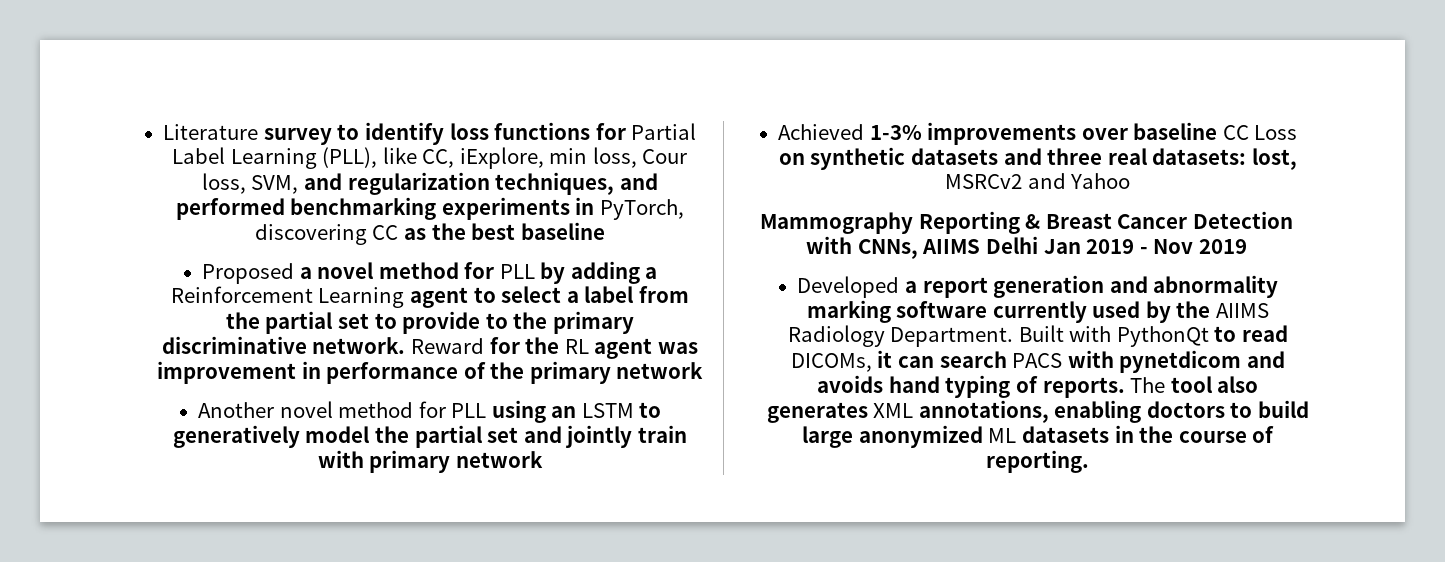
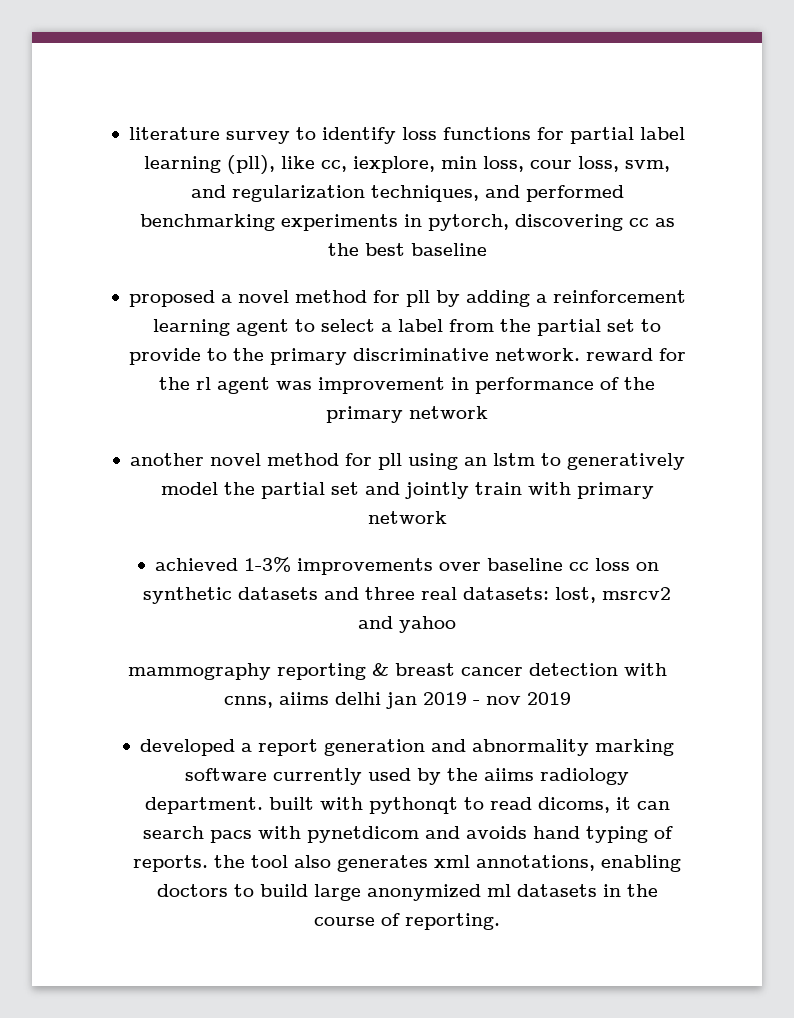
[163,124,259,140] Literature -> [129,127,221,140] literature
[631,123,697,140] [172,147,688,169] [201,173,299,194] Partial Label Learning (PLL), like CC, iExplore, min loss, Cour loss, SVM, -> [570,127,686,144] [144,155,671,175] partial label learning (pll), like cc, iexplore, min loss, cour loss, svm,
[599,199,684,220] [254,224,399,245] PyTorch, discovering CC -> [427,214,649,231] pytorch, discovering cc
[202,263,295,284] Proposed -> [128,290,215,307] proposed
[499,264,535,279] PLL -> [405,290,430,307] pll
[170,286,405,308] Reinforcement Learning -> [552,290,686,303] [153,319,231,336] reinforcement learning
[410,338,484,354] Reward -> [585,348,653,361] reward
[564,339,589,354] RL -> [196,377,212,390] rl
[198,401,487,418] Another novel method for PLL -> [129,453,402,470] another novel method for pll
[581,403,634,418] LSTM -> [492,453,535,466] lstm
[778,124,865,140] Achieved -> [155,558,239,571] achieved
[1222,125,1298,140] CC Loss -> [569,558,631,571] cc loss
[945,173,1131,189] [760,211,1293,234] [806,236,1081,259] MSRCv2 and Yahoo // Mammography Reporting & Breast Cancer Detection with CNNs, AIIMS Delhi Jan -> [602,587,672,600] [358,616,457,633] [127,663,667,680] [223,692,417,709] msrcv2 and yahoo // mammography reporting & breast cancer detection with cnns, aiims delhi jan
[1153,239,1194,254] Nov -> [485,696,521,705] nov
[797,276,900,298] Developed -> [140,739,236,756] developed
[1215,303,1269,318] [787,325,1209,347] AIIMS Radiology Department. Built with PythonQt -> [484,768,630,785] [144,797,458,814] aiims radiology department. built with pythonqt
[790,353,872,372] DICOMs, -> [537,797,610,813] dicoms,
[1012,353,1063,368] PACS -> [209,830,252,843] pacs
[1130,377,1166,393] The -> [214,855,246,868] the
[873,403,914,418] XML -> [434,855,471,868] xml
[988,428,1017,443] ML -> [486,884,511,897] ml

